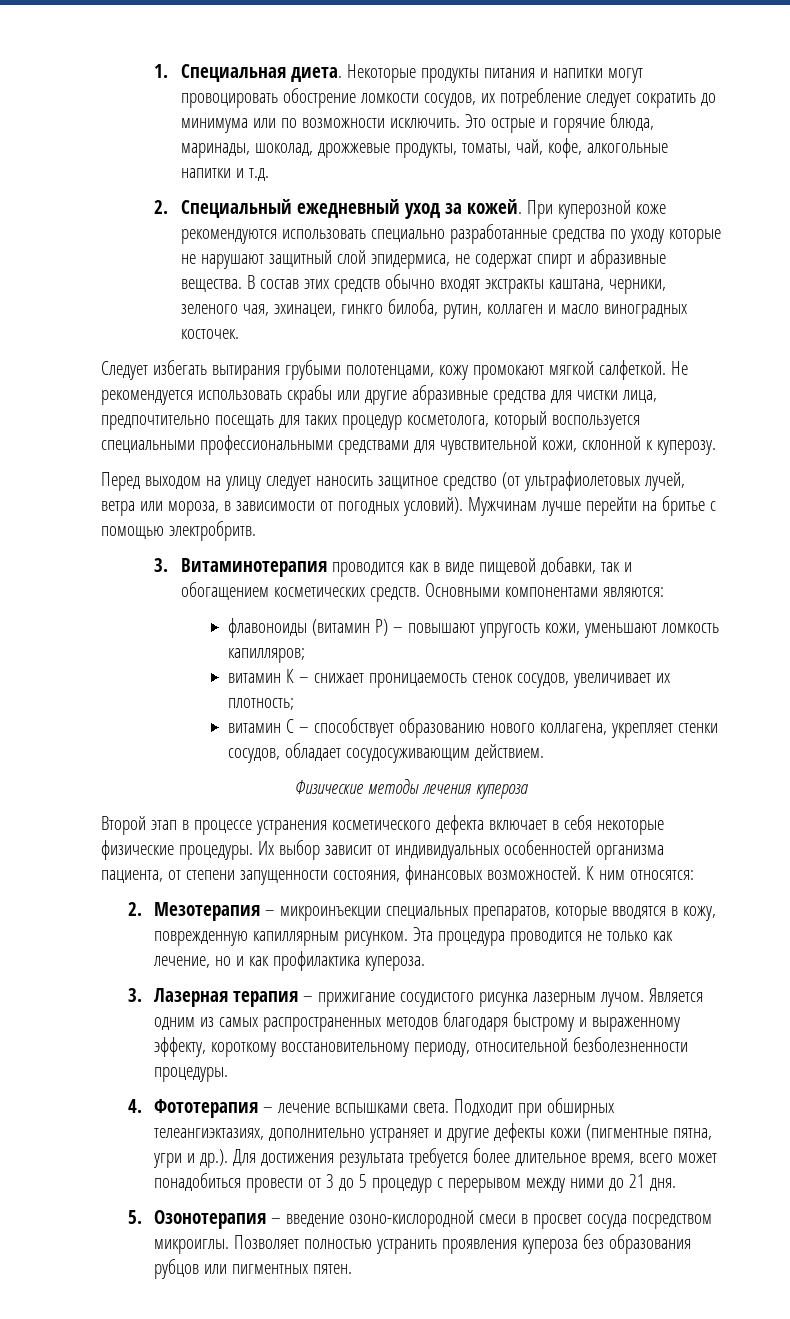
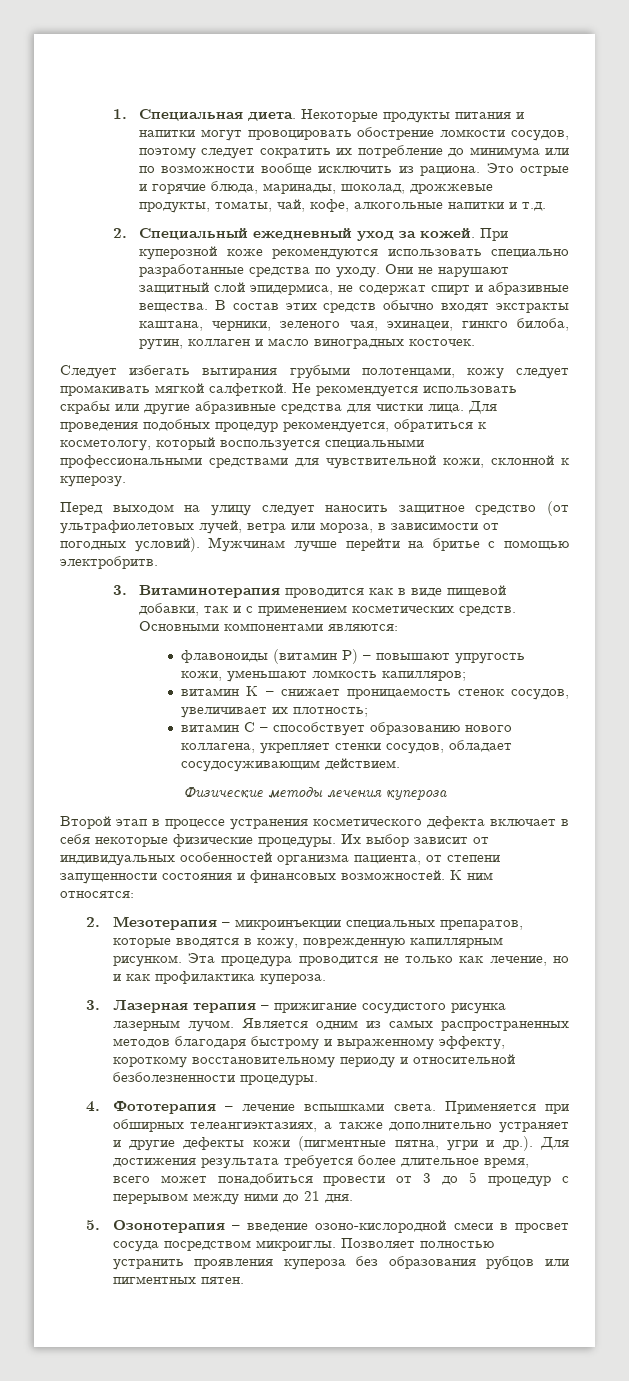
[480,88,696,108] их потребление следует сократить -> [139,145,443,159] поэтому следует сократить их потребление
[389,118,460,128] исключить. -> [260,163,481,176] вообще исключить из рациона.
[629,229,721,244] уходу которые -> [336,264,414,278] уходу. Они
[472,365,544,380] промокают -> [516,368,569,379] [60,385,150,396] следует промакивать
[621,390,657,403] [101,415,489,430] лица, предпочтительно посещать для таких процедур косметолога, -> [428,401,497,414] [60,419,487,433] [60,439,151,451] лица. Для проведения подобных процедур рекомендуется, обратиться к косметологу,
[181,582,270,600] обогащением -> [246,605,348,616] с применением
[332,870,400,882] состояния, -> [162,873,245,880] состояния и
[414,1042,471,1057] периоду, -> [339,1057,408,1068] периоду и
[454,1099,514,1116] Подходит -> [444,1101,536,1114] Применяется
(265, 1134) none -> [324,1122,383,1129] а также

